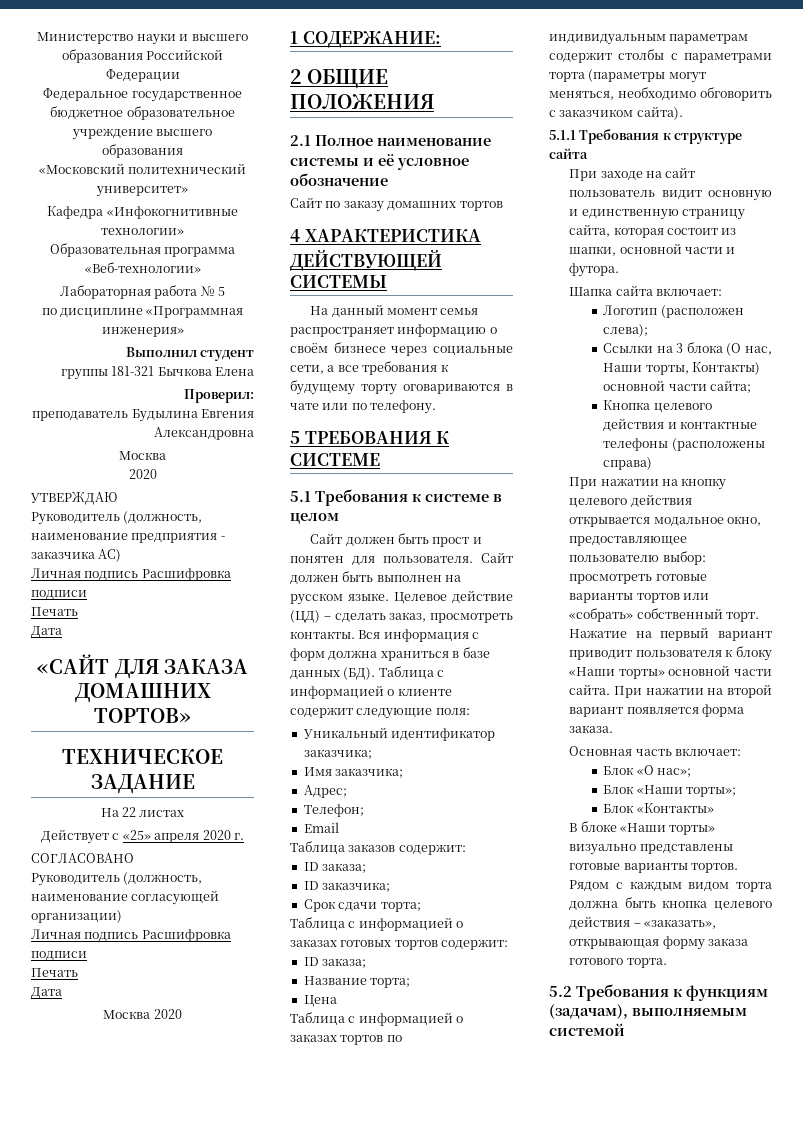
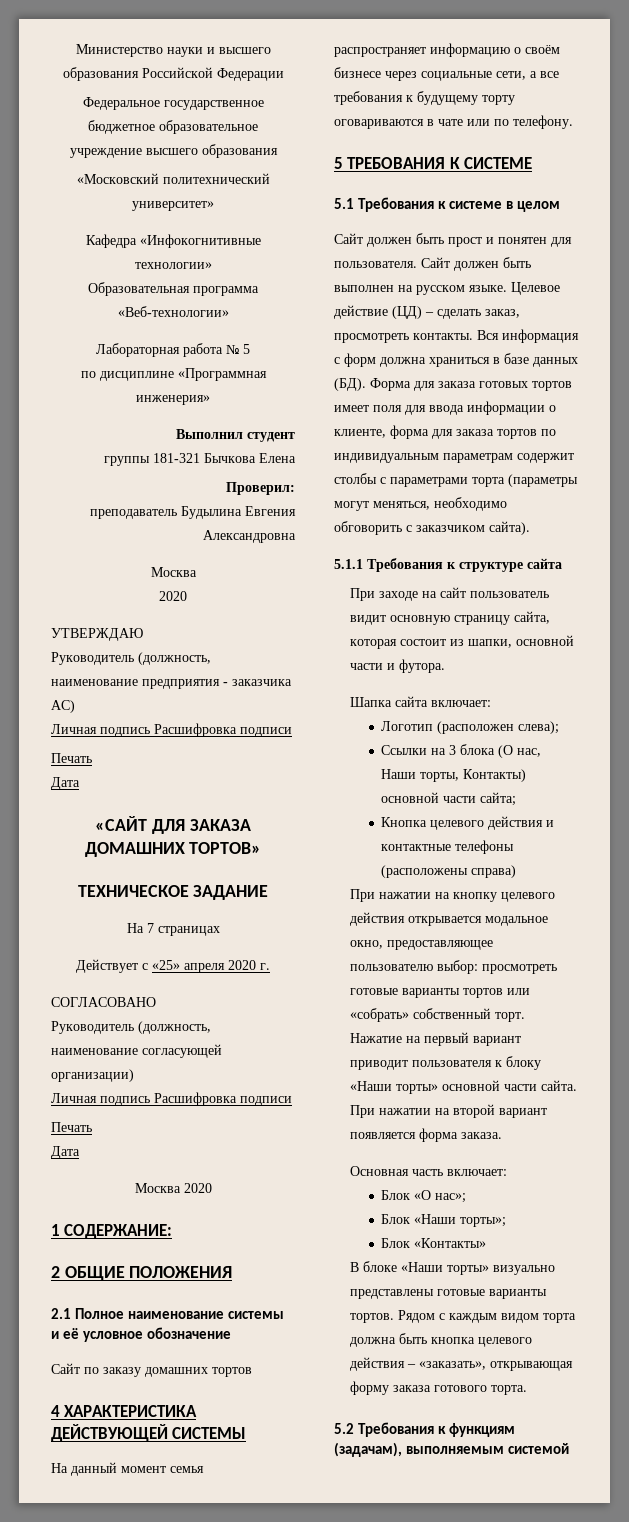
[122,807,185,817] 22 листах -> [146,923,220,936] 7 страницах
[378,666,445,680] [290,685,452,699] [290,707,470,719] [302,727,496,741] [303,749,372,759] [303,767,404,778] [303,785,347,798] [303,804,364,817] [303,822,339,833] [290,841,466,855] [303,862,367,873] [303,881,391,892] [303,899,421,912] [290,917,464,931] [290,939,509,950] [303,957,367,968] [303,976,411,988] [303,995,337,1007] [290,1012,464,1026] [290,1034,337,1042] Таблица с информацией о клиенте содержит следующие поля: // Уникальный идентификатор заказчика; // Имя заказчика; // Адрес; // Телефон; // Email // Таблица заказов содержит: // ID заказа; // ID заказчика; // Срок сдачи торта; // Таблица с информацией о заказах готовых тортов содержит: // ID заказа; // Название торта; // Цена // Таблица с информацией о заказах -> [370,378,572,391] [334,401,556,415] [334,425,494,439] Форма для заказа готовых тортов имеет поля для ввода информации о клиенте, форма для заказа
[569,209,679,220] и единственную -> (450, 620) none

